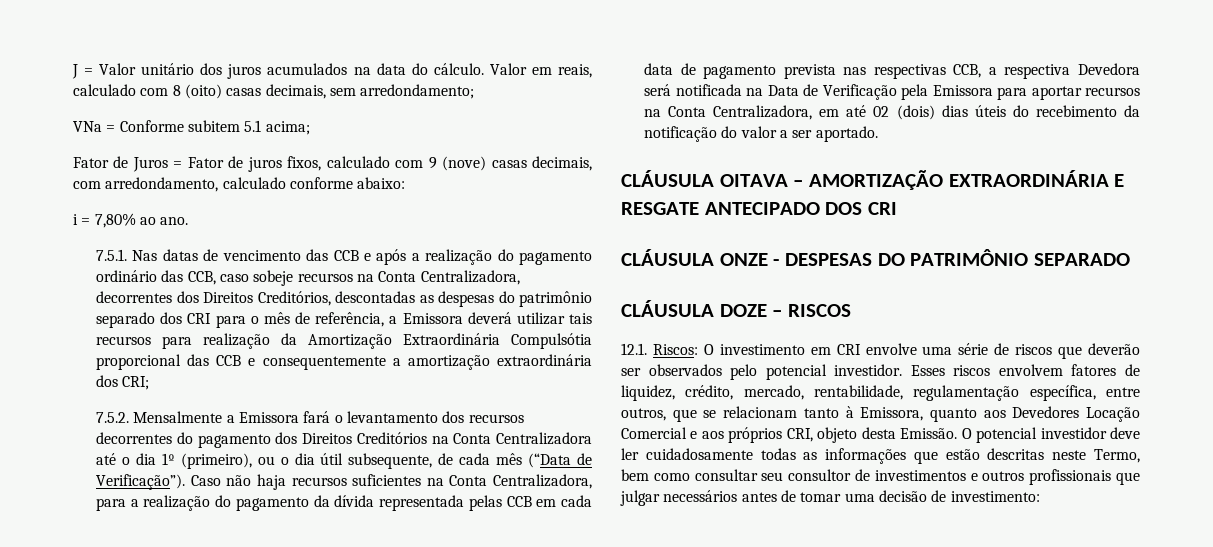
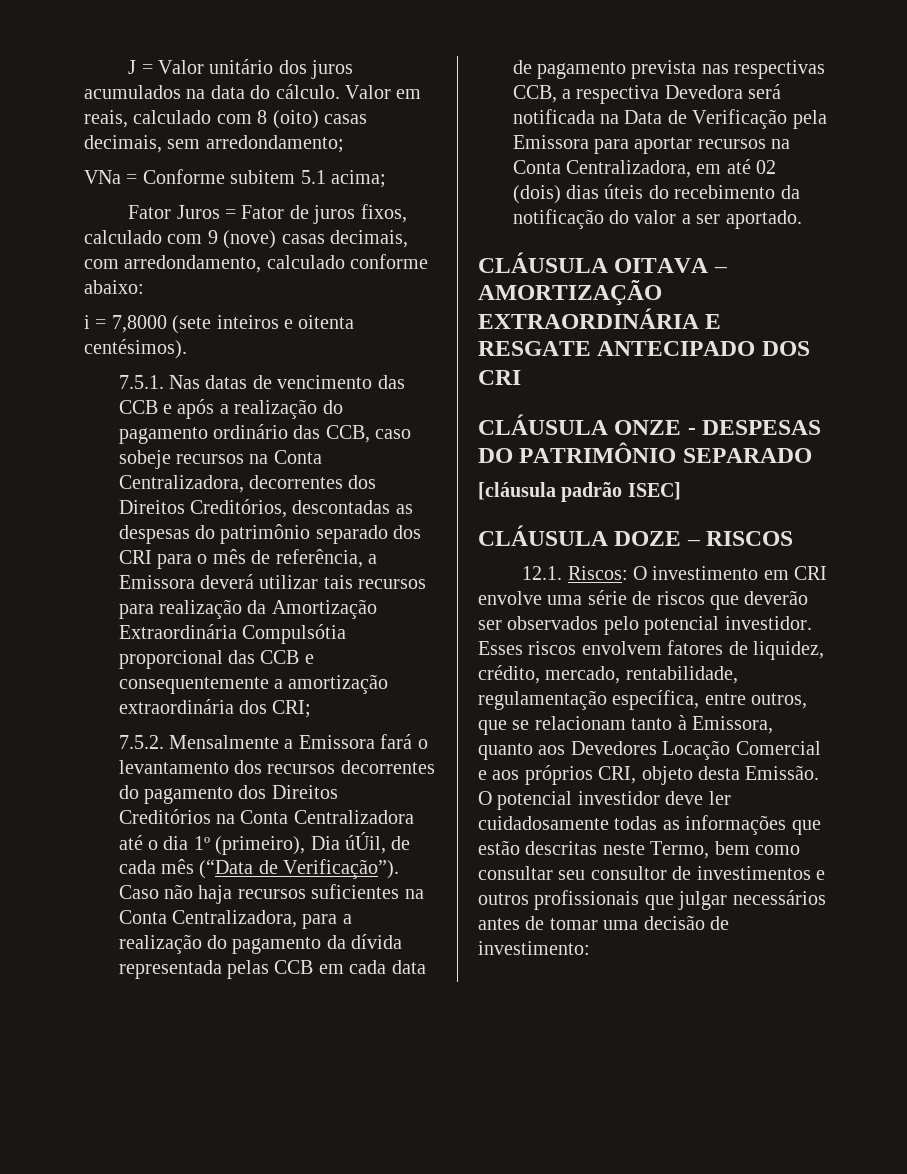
[113,156,129,168] de -> (172, 212) none
[94,213,189,228] 7,80% ao ano. -> [111,315,355,334] [84,339,187,359] 7,8000 (sete inteiros e oitenta centésimos).
[257,453,433,469] ou o dia útil subsequente, -> [310,832,386,854] Dia úÚil,
(1131, 259) none -> [478,482,681,502] // [cláusula padrão ISEC]

